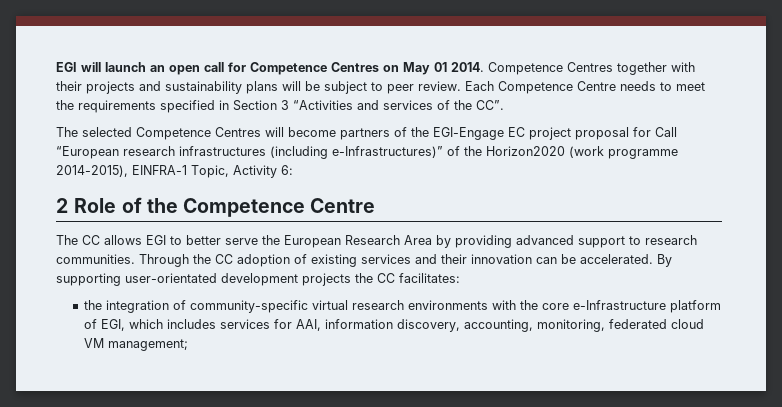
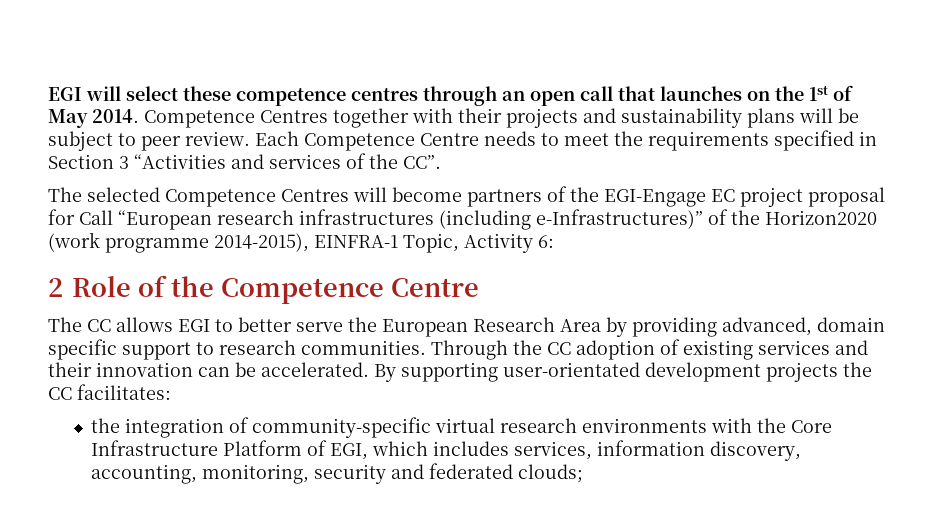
[105,62,447,75] launch an open call for Competence Centres on May 01 -> [126,85,853,106] [48,109,88,128] select these competence centres through an open call that launches on the 1st of May
[516,235,574,245] advanced -> [722,317,885,336] [48,339,117,360] advanced, domain specific
[542,300,722,313] core e-Infrastructure platform -> [790,420,832,433] [90,440,302,456] Core Infrastructure Platform
[220,319,322,331] services for AAI, -> [513,441,592,460] services,
[609,319,705,329] [84,338,189,351] federated cloud VM management; -> [313,463,583,484] security and federated clouds;

